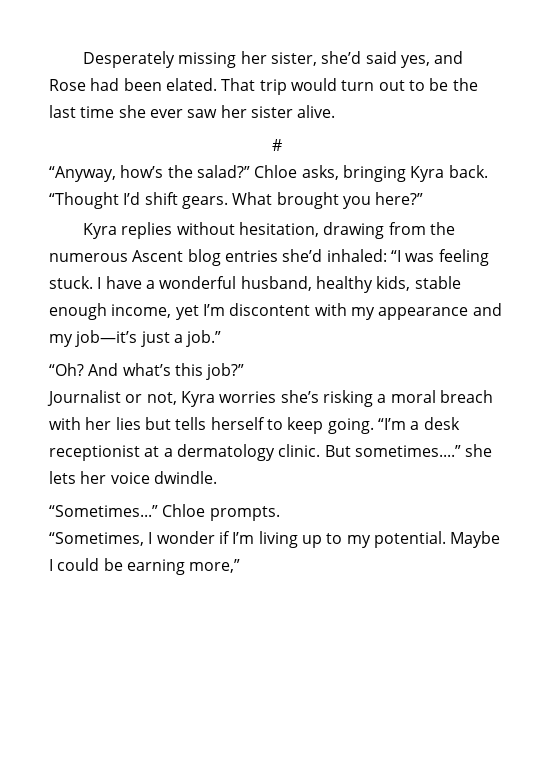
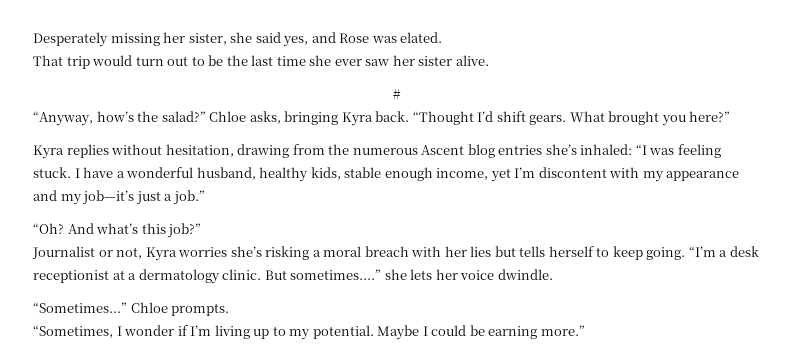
[321,51,362,64] she’d -> [230,32,253,43] she
[90,78,162,91] had been -> [371,36,397,43] was
(217, 84) none -> (443, 37) //
[282,249,323,262] she’d -> [545,144,577,155] she’s
[189,559,241,573] more,” -> [540,325,585,336] more.”

